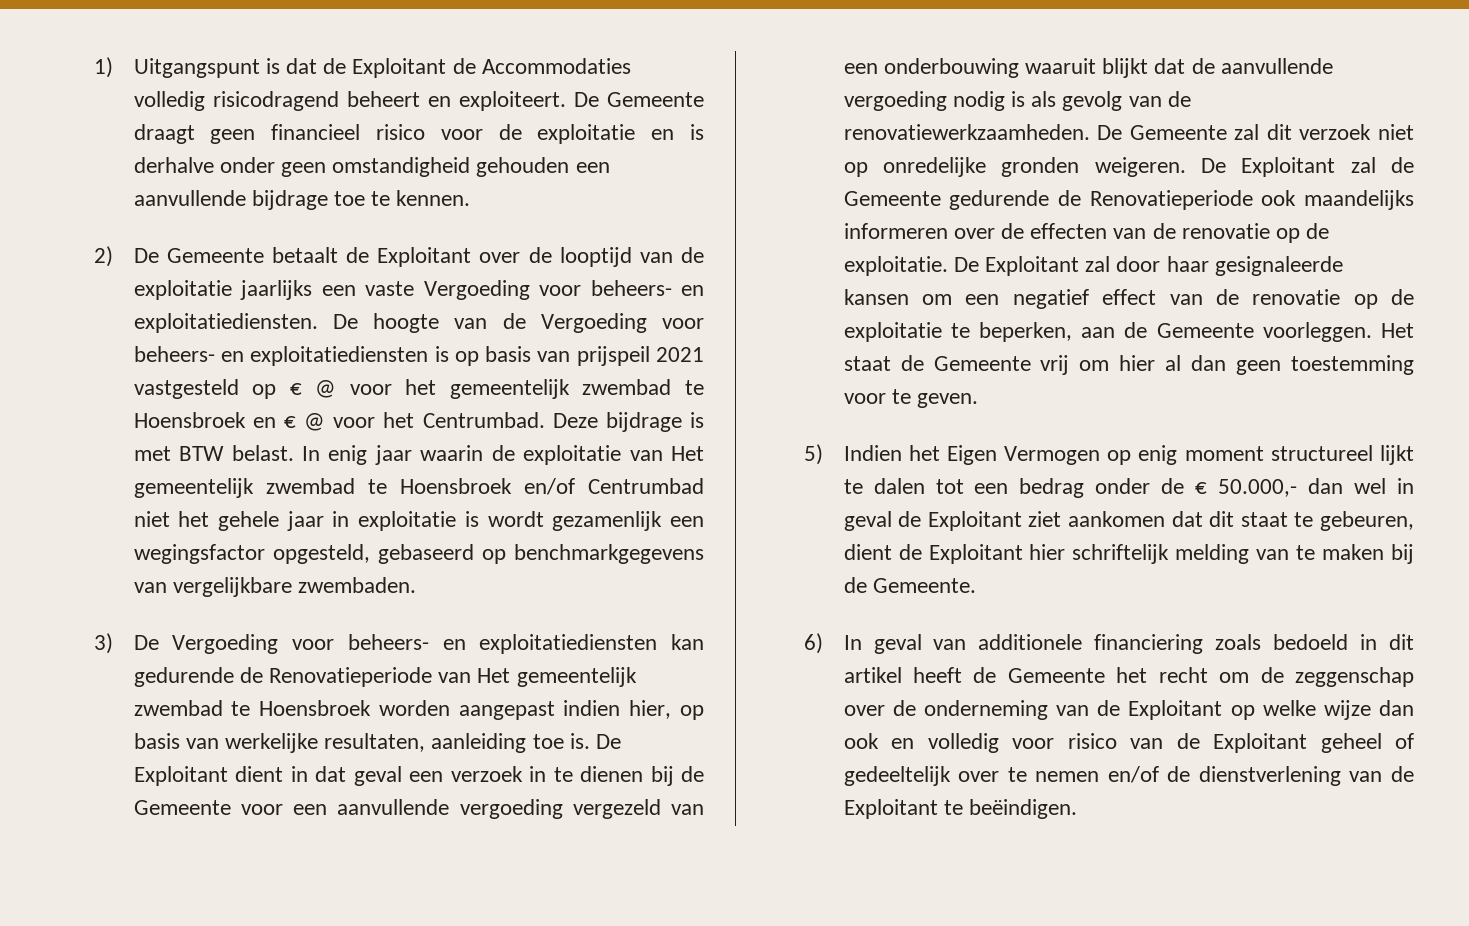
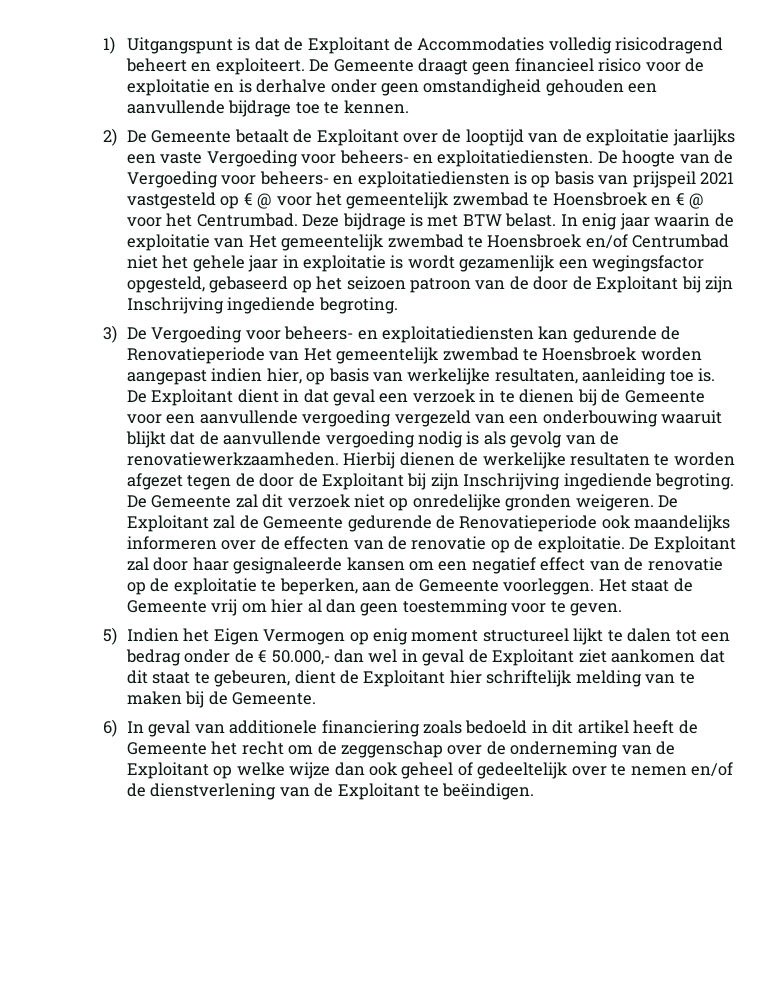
[513,544,704,564] [133,577,417,597] benchmarkgegevens van vergelijkbare zwembaden. -> [316,276,734,293] [126,297,398,314] het seizoen patroon van de door de Exploitant bij zijn Inschrijving ingediende begroting.
(1090, 132) none -> [343,452,735,469] [126,473,735,490] Hierbij dienen de werkelijke resultaten te worden afgezet tegen de door de Exploitant bij zijn Inschrijving ingediende begroting.
[891,733,1308,753] en volledig voor risico van de Exploitant -> (399, 769) none

